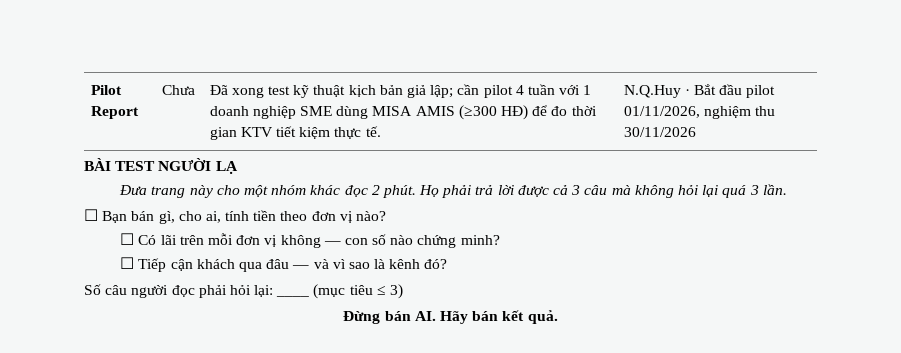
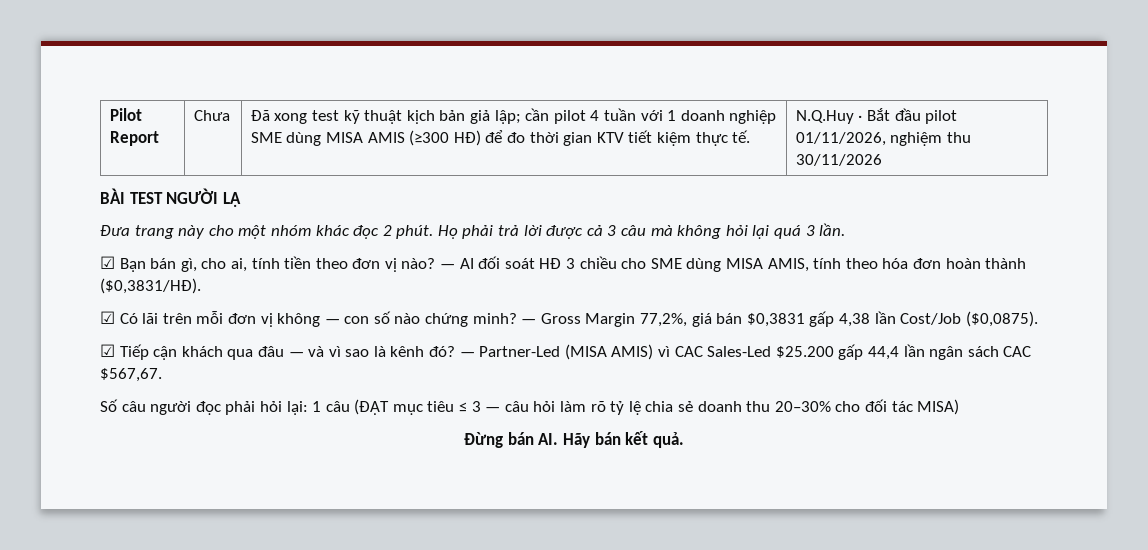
[84,209,98,221] ☐ -> [100,256,115,269] ☑
[120,233,135,245] // ☐ -> [440,256,1027,272] [100,278,201,294] [100,311,115,324] — AI đối soát HĐ 3 chiều cho SME dùng MISA AMIS, tính theo hóa đơn hoàn thành ($0,3831/HĐ). // ☑
[120,257,135,269] // ☐ -> [521,311,1038,327] [100,344,115,357] — Gross Margin 77,2%, giá bán $0,3831 gấp 4,38 lần Cost/Job ($0,0875). // ☑
(448, 264) none -> [459,344,1032,360] [100,368,162,382] — Partner-Led (MISA AMIS) vì CAC Sales-Led $25.200 gấp 44,4 lần ngân sách CAC $567,67.
[276,284,404,299] ____ (mục tiêu ≤ 3) -> [312,399,960,415] 1 câu (ĐẠT mục tiêu ≤ 3 — câu hỏi làm rõ tỷ lệ chia sẻ doanh thu 20–30% cho đối tác MISA)

